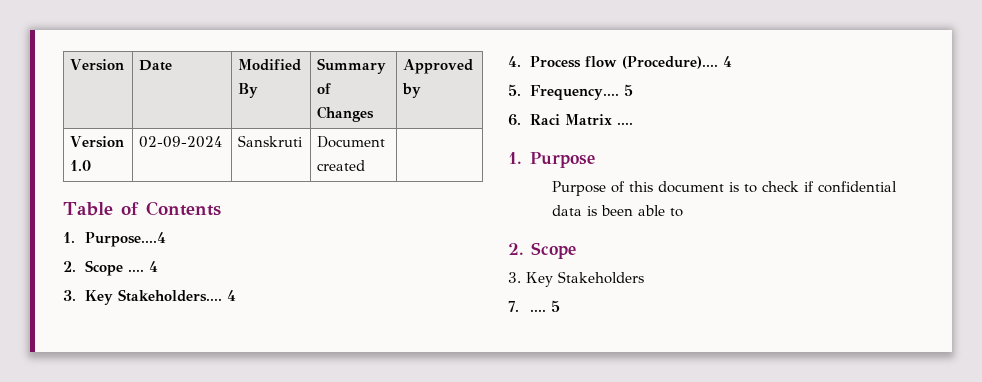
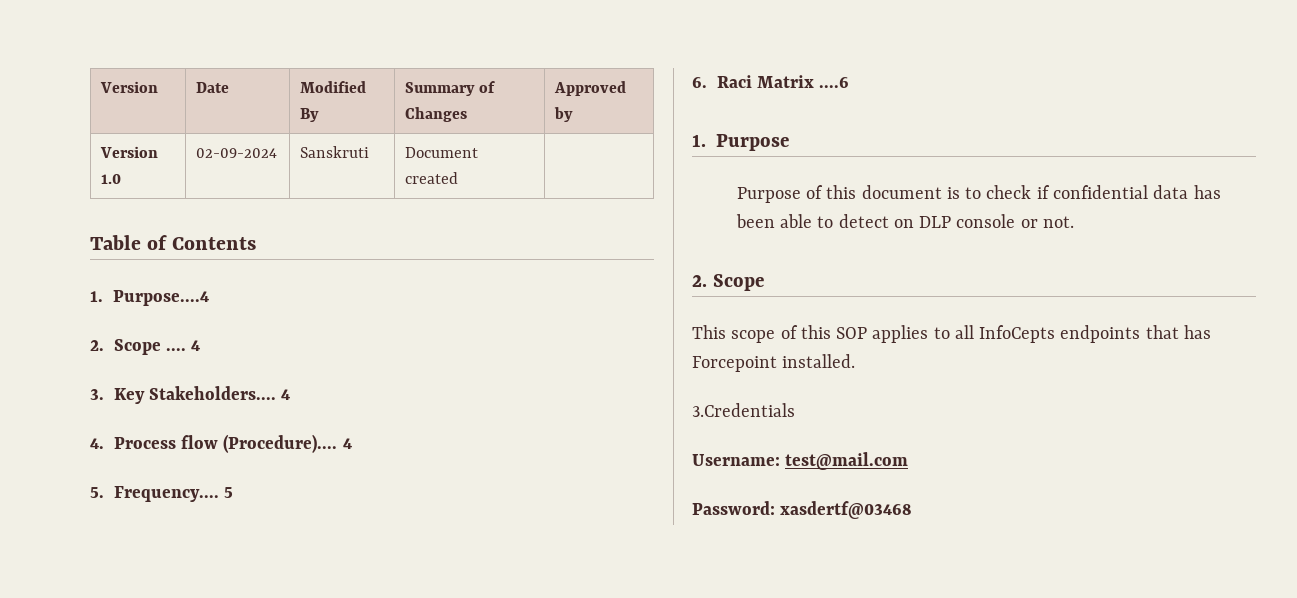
[617,122,634,125] .... -> [819,77,850,88] ....6
[587,206,598,216] is -> [1193,185,1221,199] has
[508,242,576,259] [508,271,644,287] [508,300,561,312] // 2. Scope // 3. Key Stakeholders // 7. .... 5 -> [838,214,1075,228] [692,274,764,291] [692,325,1211,343] [692,354,856,372] [692,403,795,417] [692,452,909,470] [692,501,913,519] detect on DLP console or not. // 2. Scope // This scope of this SOP applies to all InfoCepts endpoints that has Forcepoint installed. // 3.Credentials // Username: test@mail.com // Password: xasdertf@03468

